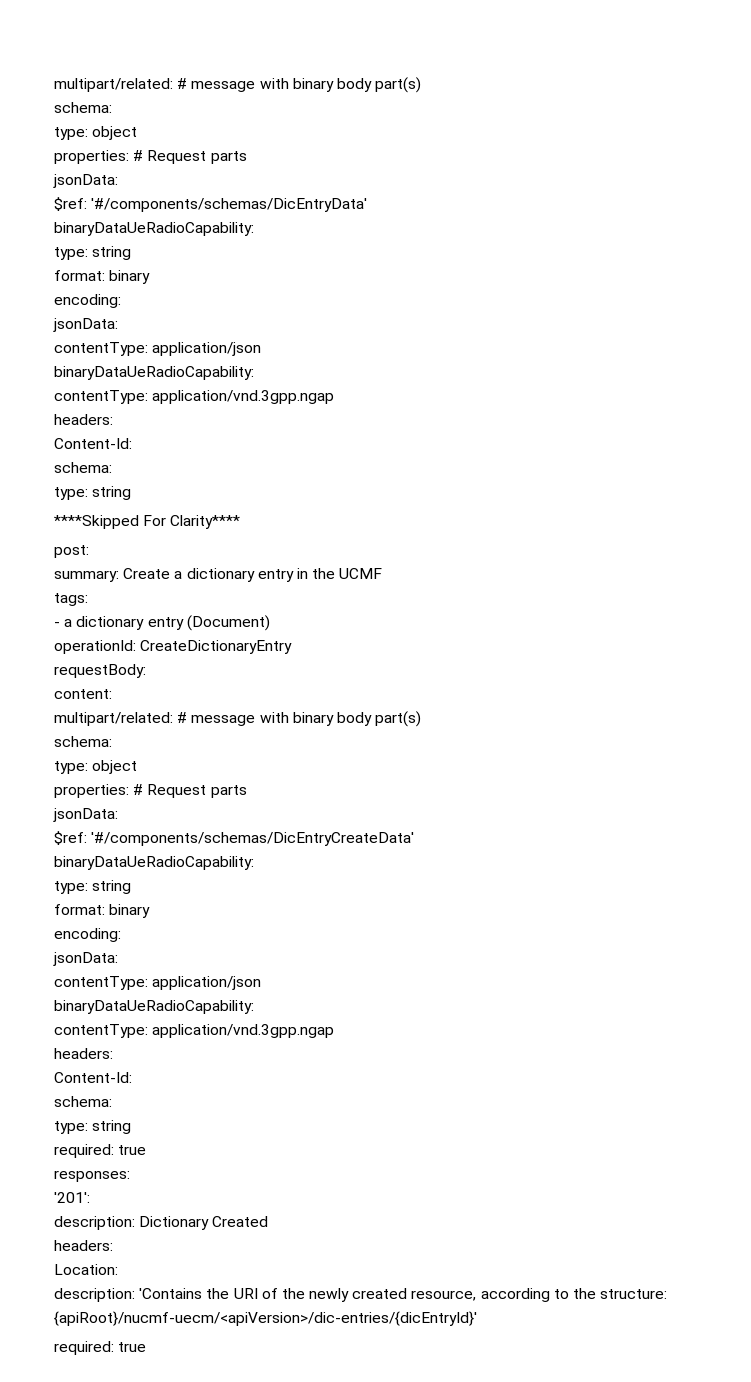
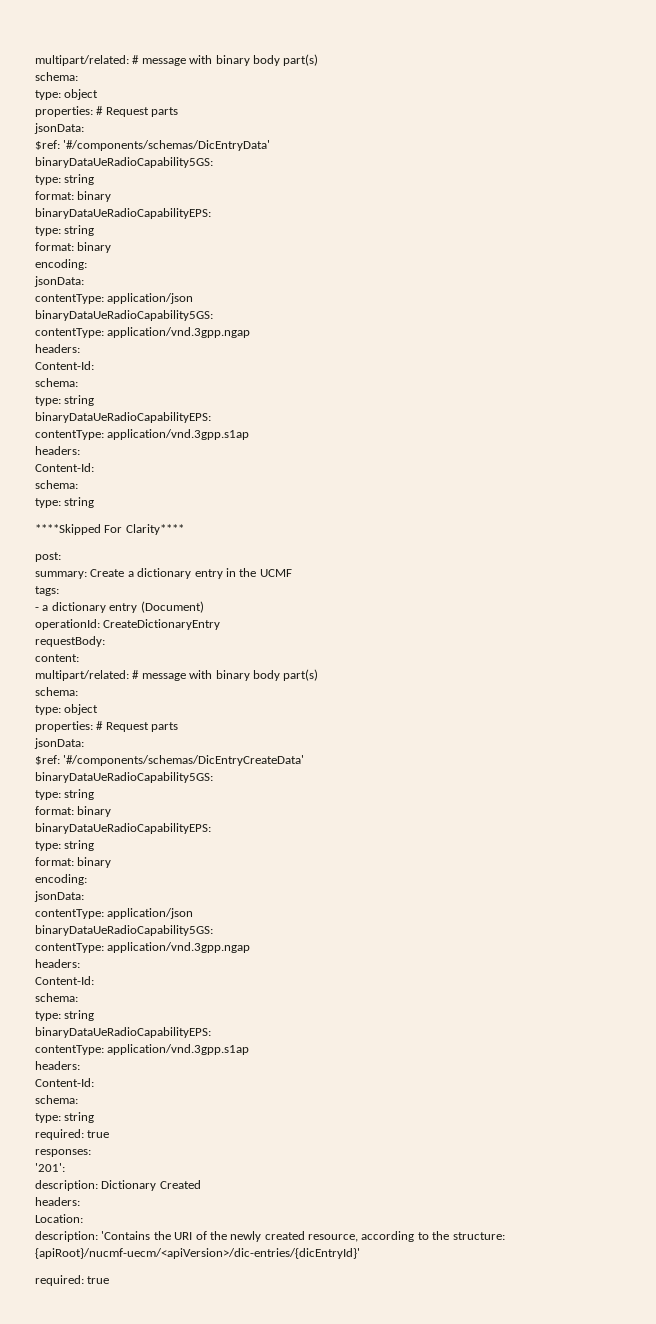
[54,222,254,236] [54,246,132,260] [54,270,151,284] [54,294,121,308] [53,318,118,332] [54,342,262,356] [54,366,254,380] [54,390,335,404] [54,414,113,425] [54,438,132,449] [54,462,112,473] [54,486,132,500] binaryDataUeRadioCapability: // type: string // format: binary // encoding: // jsonData: // contentType: application/json // binaryDataUeRadioCapability: // contentType: application/vnd.3gpp.ngap // headers: // Content-Id: // schema: // type: string -> [35,157,213,168] [35,174,95,185] [35,191,112,202] [35,208,211,219] [35,225,95,236] [35,242,112,253] [35,259,87,270] [34,276,84,287] [35,293,194,304] [35,310,213,321] [35,327,251,338] [35,344,80,353] [35,361,94,370] [35,378,78,387] [35,395,95,406] [35,412,211,423] [35,429,250,440] [35,446,80,455] [35,463,94,472] [35,480,78,489] [35,497,95,508] binaryDataUeRadioCapability5GS: // type: string // format: binary // binaryDataUeRadioCapabilityEPS: // type: string // format: binary // encoding: // jsonData: // contentType: application/json // binaryDataUeRadioCapability5GS: // contentType: application/vnd.3gpp.ngap // headers: // Content-Id: // schema: // type: string // binaryDataUeRadioCapabilityEPS: // contentType: application/vnd.3gpp.s1ap // headers: // Content-Id: // schema: // type: string
[54,856,254,870] [54,880,132,894] [54,904,151,918] [54,928,121,942] [53,952,118,966] [54,976,262,990] [54,1000,254,1014] [54,1024,335,1038] [54,1048,113,1059] [54,1072,132,1083] [54,1096,112,1107] [54,1120,132,1134] binaryDataUeRadioCapability: // type: string // format: binary // encoding: // jsonData: // contentType: application/json // binaryDataUeRadioCapability: // contentType: application/vnd.3gpp.ngap // headers: // Content-Id: // schema: // type: string -> [35,772,213,783] [35,789,95,800] [35,806,112,817] [35,823,211,834] [35,840,95,851] [35,857,112,868] [35,874,87,885] [34,891,84,902] [35,908,194,919] [35,925,213,936] [35,942,251,953] [35,959,80,968] [35,976,94,985] [35,993,78,1002] [35,1010,95,1021] [35,1027,211,1038] [35,1044,250,1055] [35,1061,80,1070] [35,1078,94,1087] [35,1095,78,1104] [35,1112,95,1123] binaryDataUeRadioCapability5GS: // type: string // format: binary // binaryDataUeRadioCapabilityEPS: // type: string // format: binary // encoding: // jsonData: // contentType: application/json // binaryDataUeRadioCapability5GS: // contentType: application/vnd.3gpp.ngap // headers: // Content-Id: // schema: // type: string // binaryDataUeRadioCapabilityEPS: // contentType: application/vnd.3gpp.s1ap // headers: // Content-Id: // schema: // type: string

